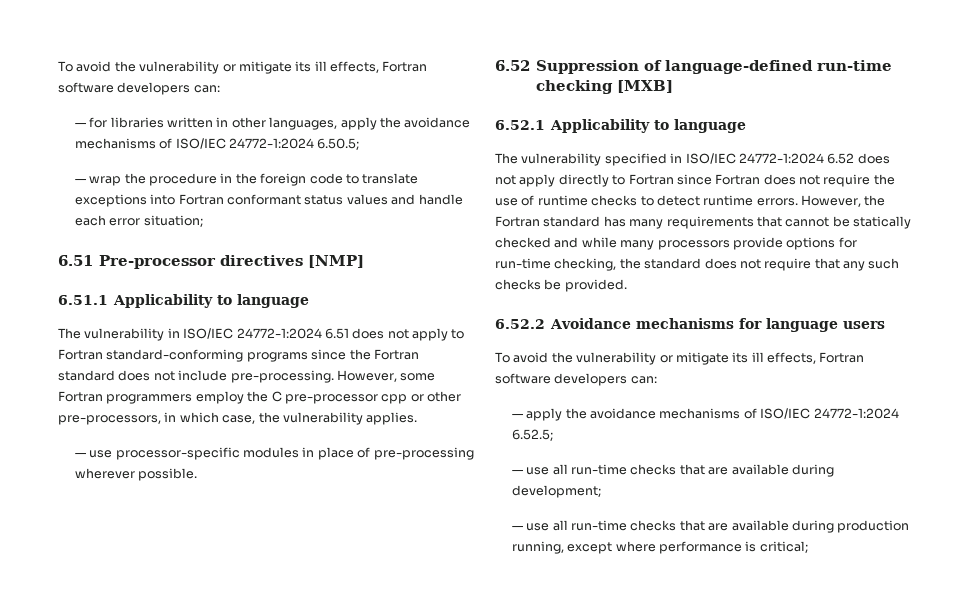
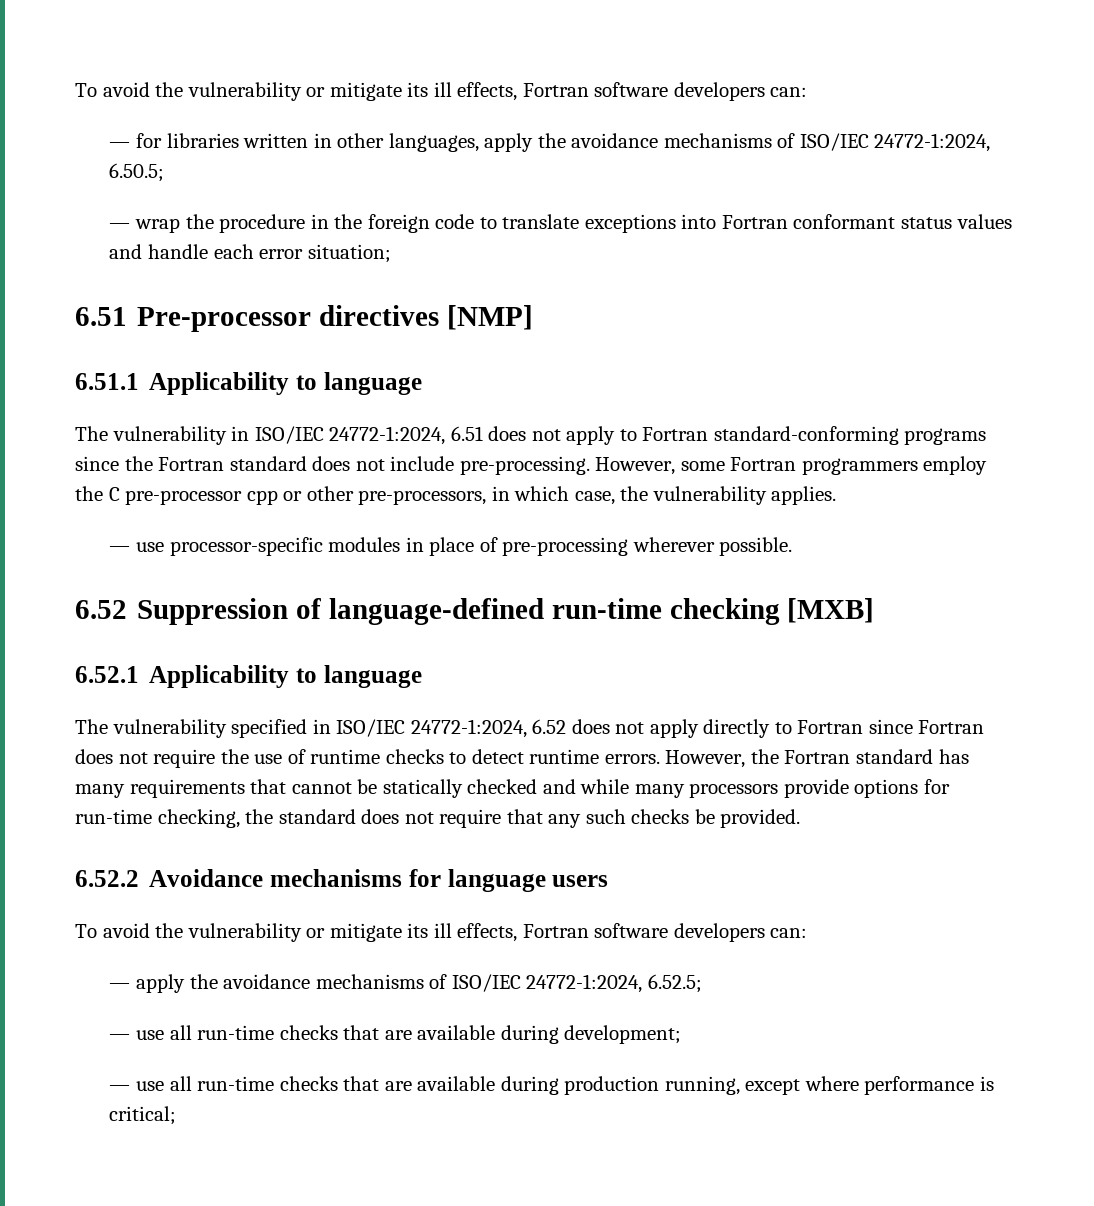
[229,138,315,149] 24772-1:2024 -> [874,133,991,152] 24772-1:2024,
[236,328,322,339] 24772-1:2024 -> [329,426,446,445] 24772-1:2024,
[738,153,824,164] 24772-1:2024 -> [410,719,527,738] 24772-1:2024,
[813,408,899,419] 24772-1:2024 -> [526,974,643,993] 24772-1:2024,

